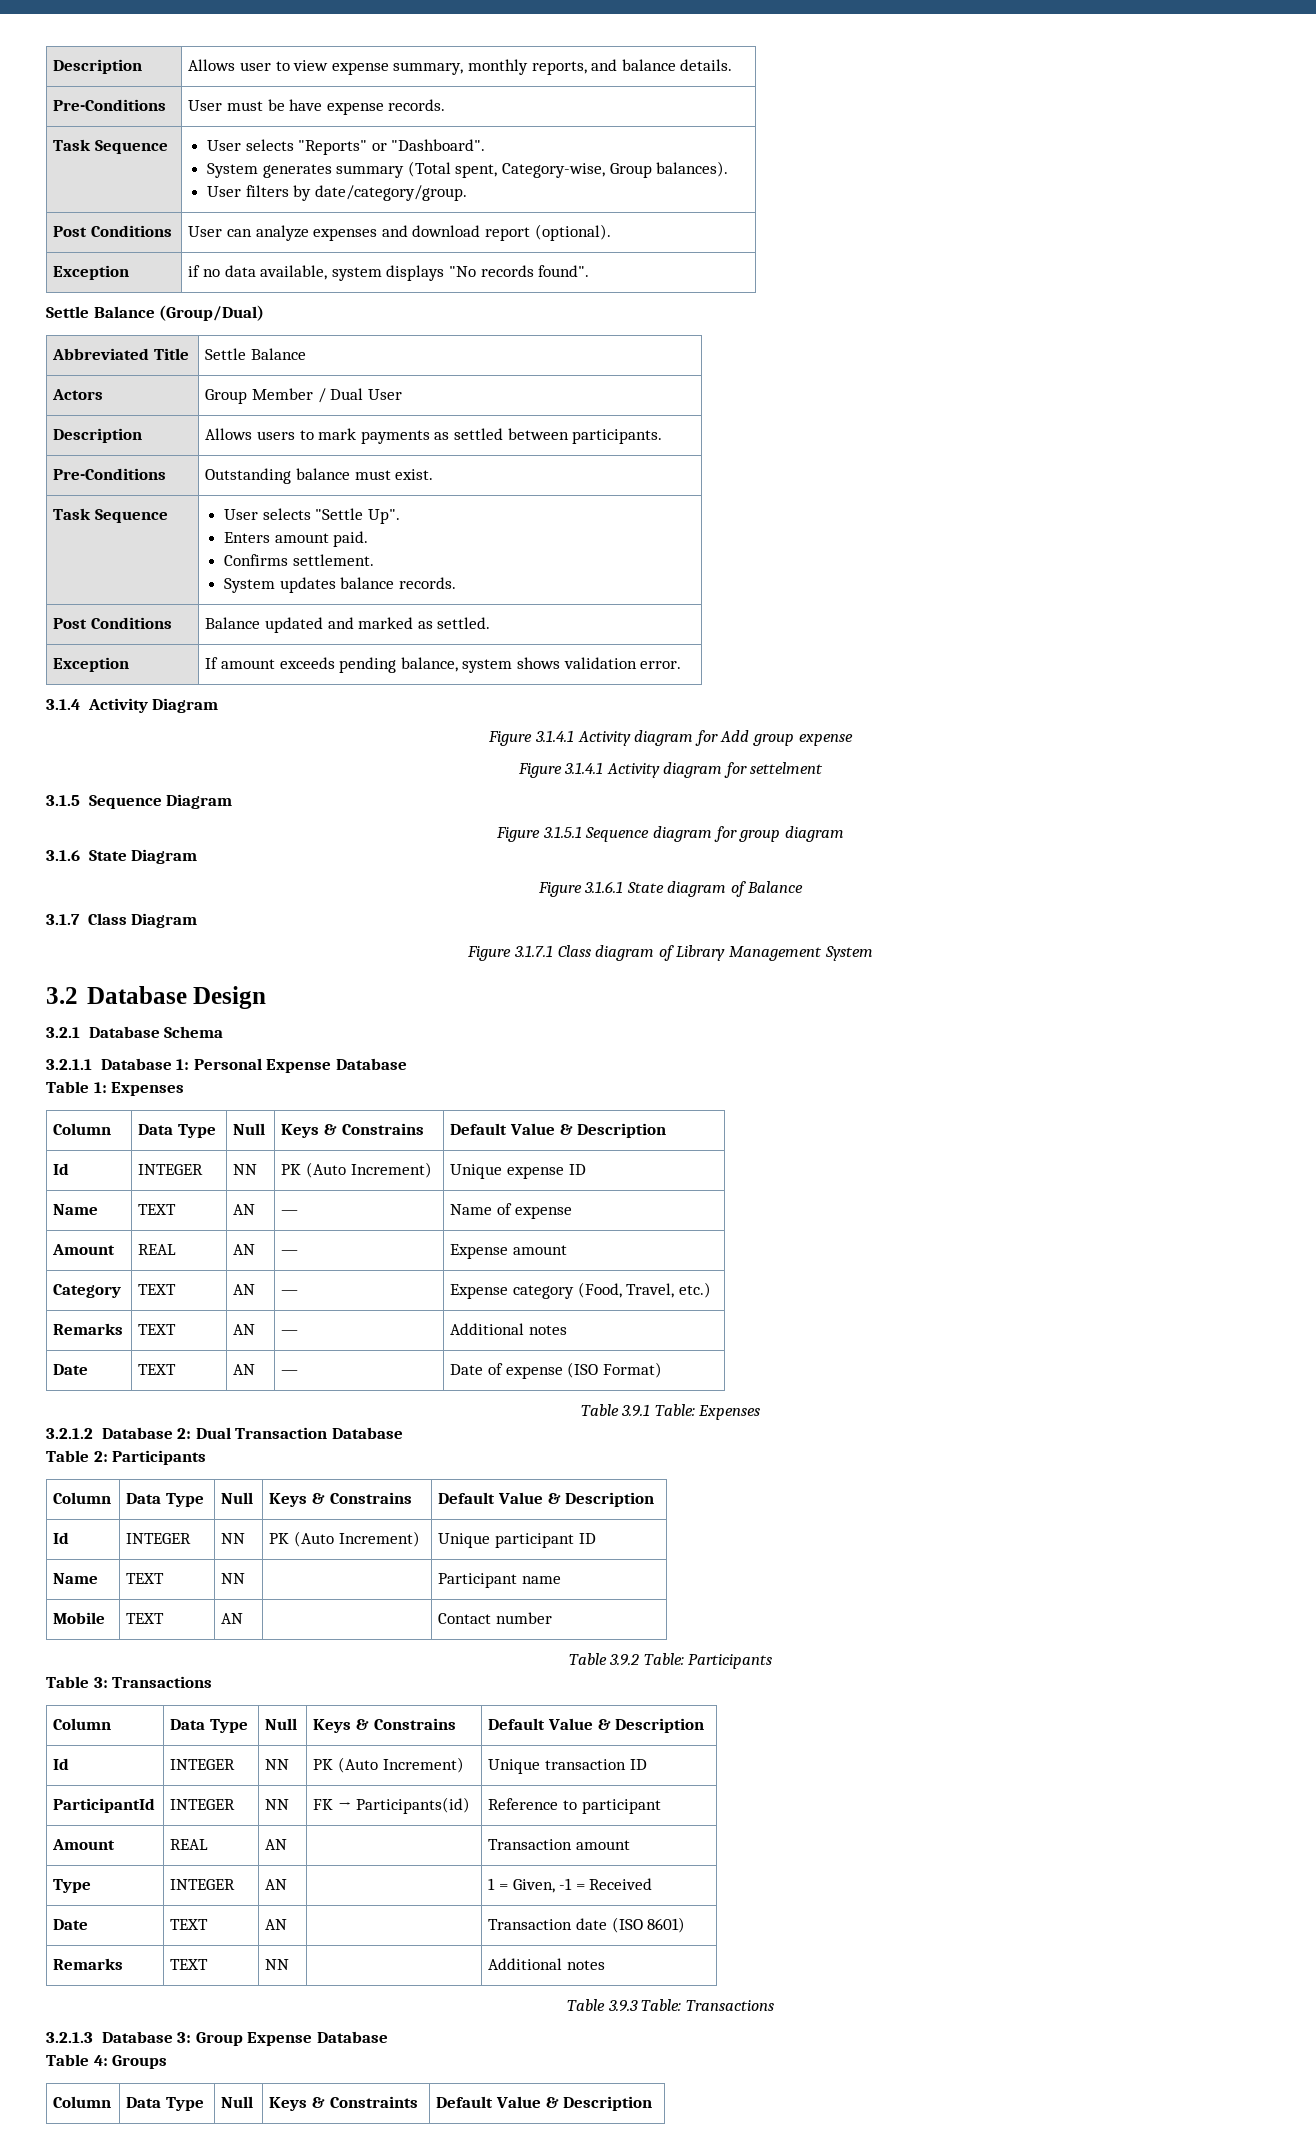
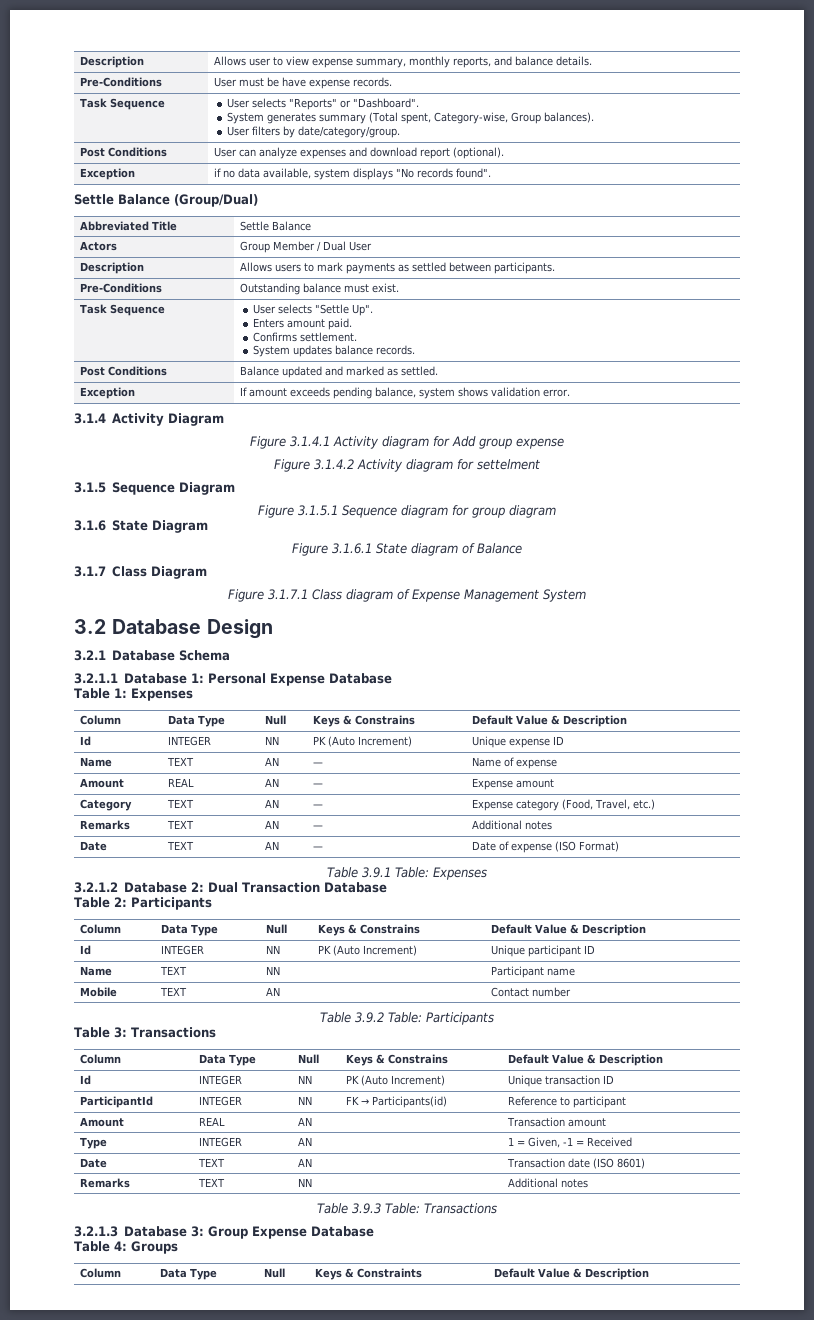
[564,762,604,774] 3.1.4.1 -> [314,459,354,470] 3.1.4.2
[676,945,726,961] Library -> [412,589,460,602] Expense

